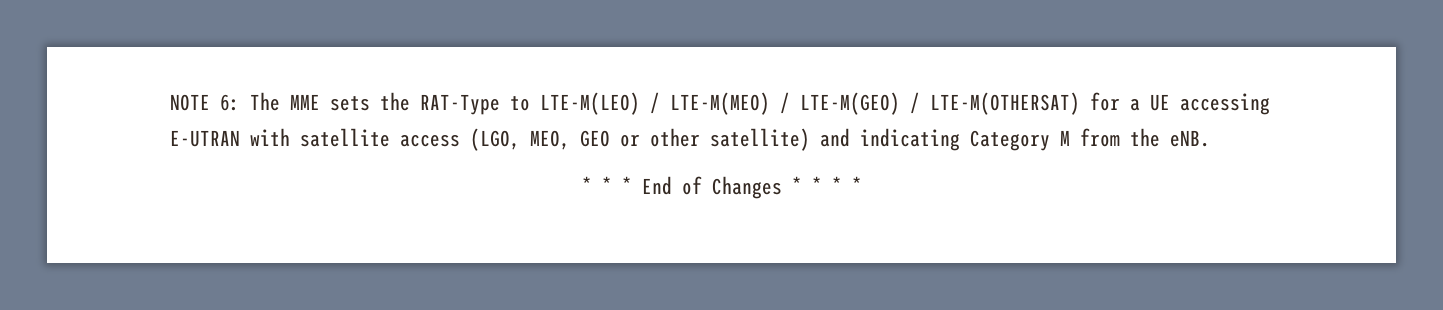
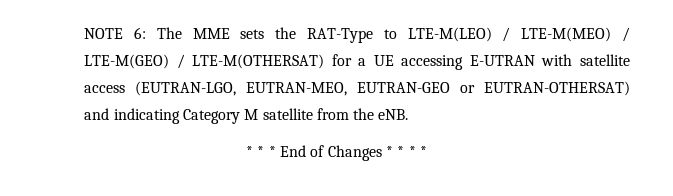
[470,128,811,151] (LGO, MEO, GEO or other satellite) -> [135,81,630,96] (EUTRAN-LGO, EUTRAN-MEO, EUTRAN-GEO or EUTRAN-OTHERSAT)
(1071, 138) none -> [262,108,313,120] satellite

